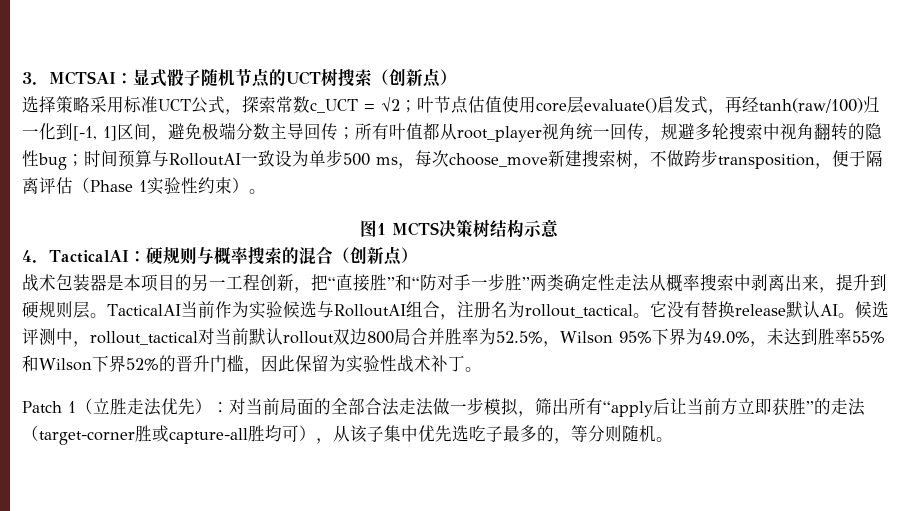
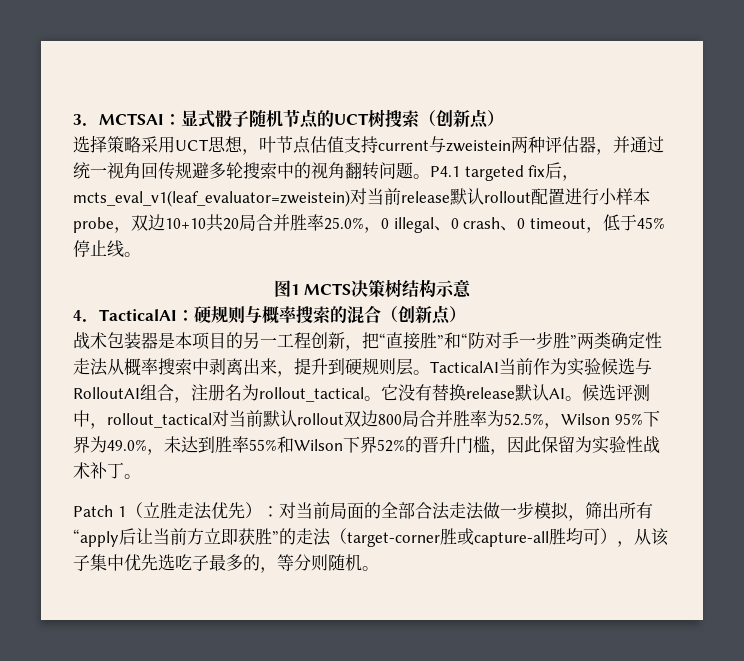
[124,96,880,115] [22,122,661,142] 标准UCT公式，探索常数c_UCT = √2；叶节点估值使用core层evaluate()启发式，再经tanh(raw/100)归一化到[-1, 1]区间，避免极端分数主导回传；所有叶值都从root_player视角统一回传， -> [175,136,664,155] [73,162,175,180] UCT思想，叶节点估值支持current与zweistein两种评估器，并通过统一视角回传
(780, 131) none -> [294,162,311,179] 的
[848,123,882,140] [22,149,883,170] [22,177,249,195] 的隐性bug；时间预算与RolloutAI一致设为单步500 ms，每次choose_move新建搜索树，不做跨步transposition，便于隔离评估（Phase 1实验性约束） -> [379,162,580,181] [73,188,650,207] [73,214,665,233] [73,240,124,258] 问题。P4.1 targeted fix后，mcts_eval_v1(leaf_evaluator=zweistein)对当前release默认rollout配置进行小样本probe，双边10+10共20局合并胜率25.0%，0 illegal、0 crash、0 timeout，低于45%停止线

